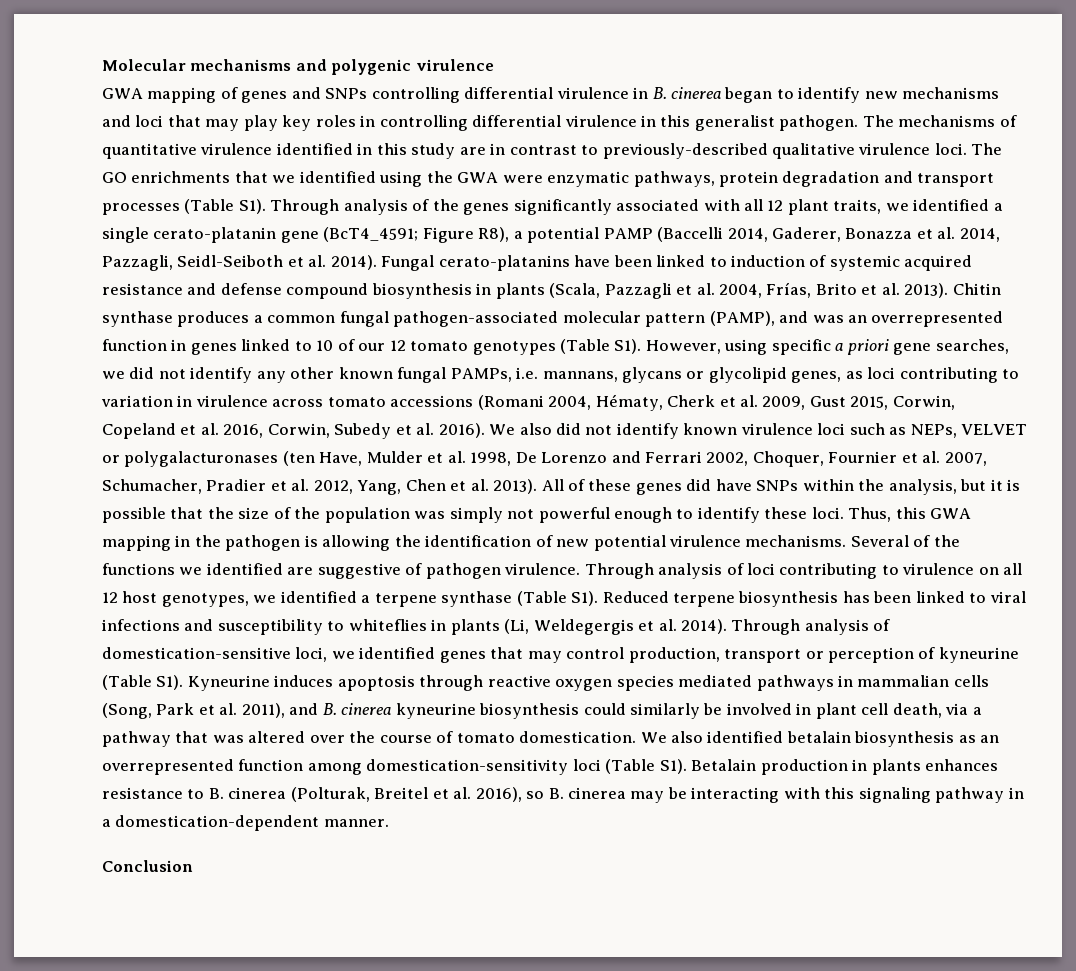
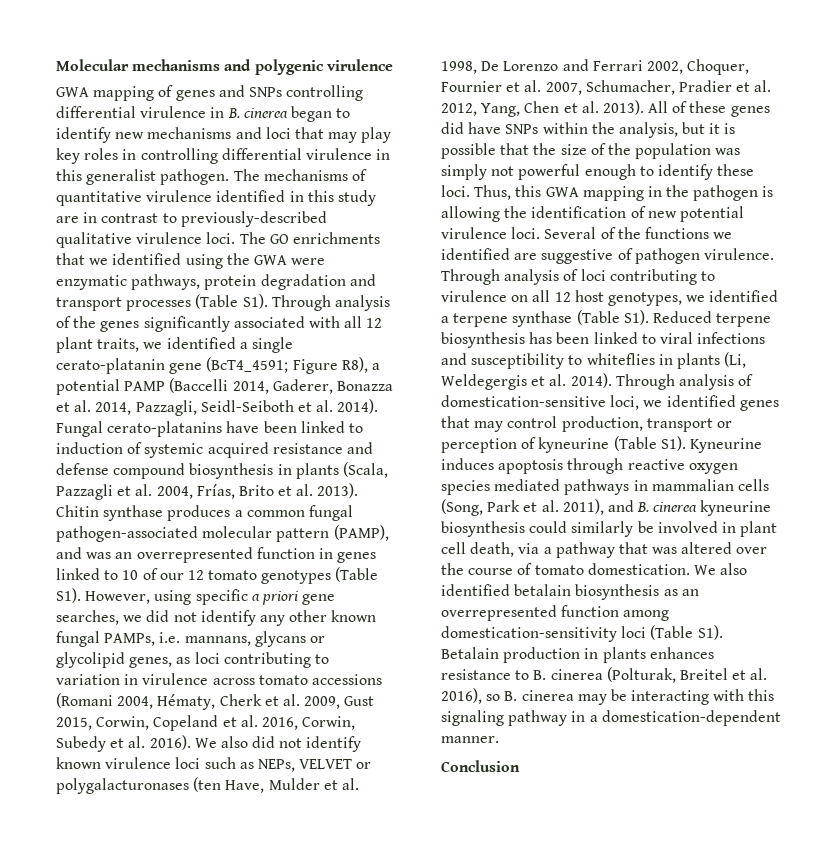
[745,535,847,547] mechanisms. -> [511,227,541,239] loci.

